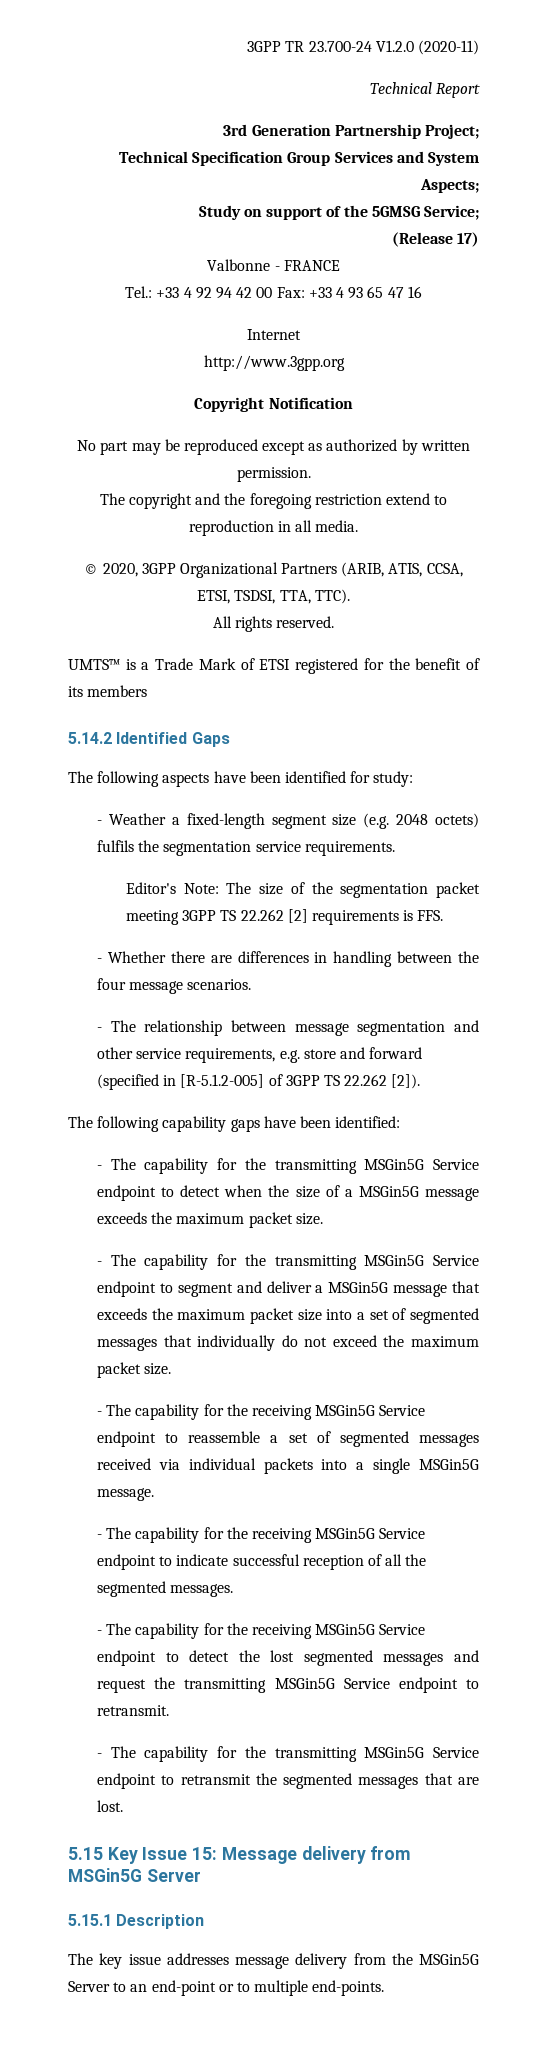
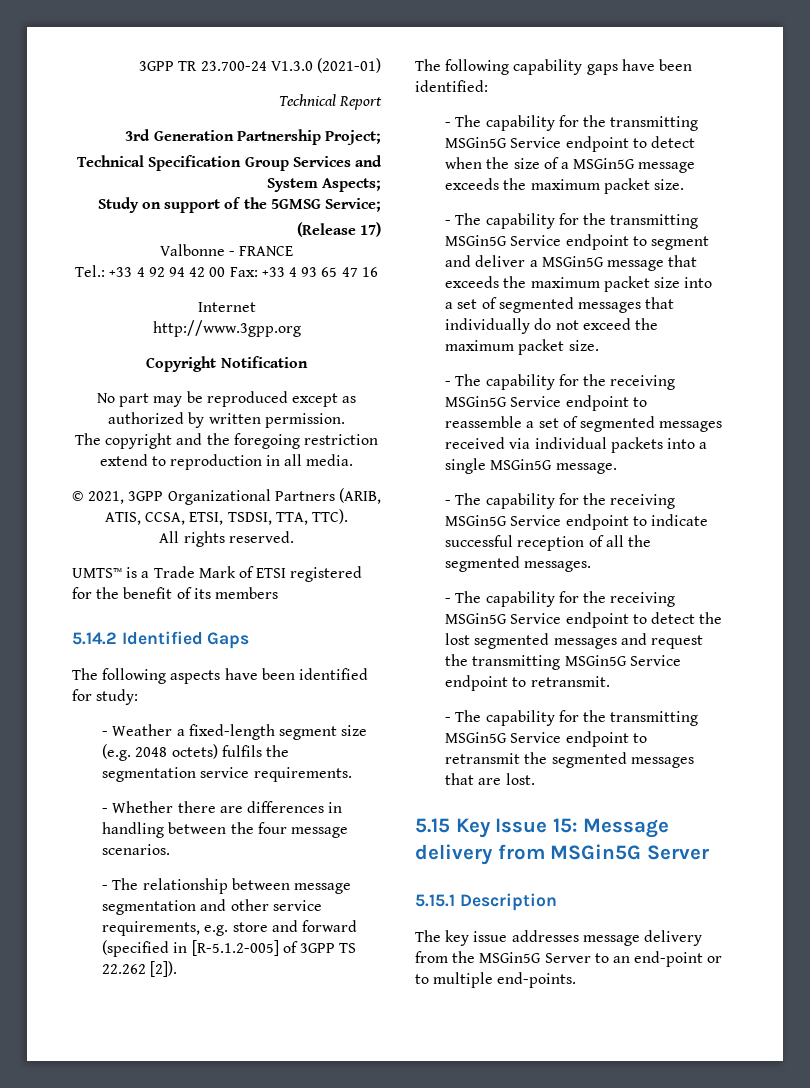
[375,40,479,55] V1.2.0 (2020-11) -> [270,58,381,73] V1.3.0 (2021-01)
[102,563,138,577] 2020, -> [88,491,125,504] 2021,
[126,882,480,898] [126,909,444,925] // Editor's Note: The size of the segmentation packet meeting 3GPP TS 22.262 [2] requirements is FFS. -> (352, 774) none

